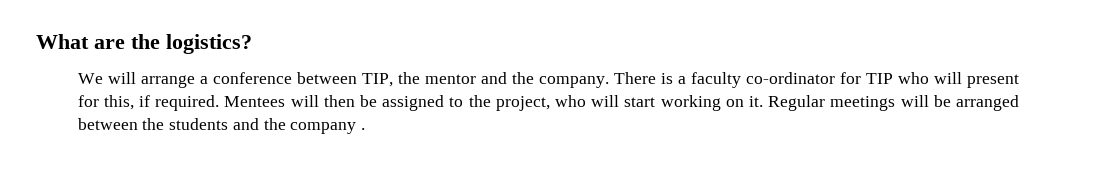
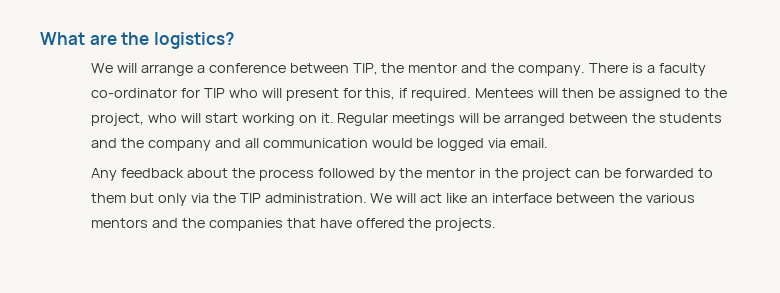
[361,128,366,130] . -> [214,138,549,151] [91,168,713,181] [91,193,695,206] [91,218,497,231] and all communication would be logged via email. // Any feedback about the process followed by the mentor in the project can be forwarded to them but only via the TIP administration. We will act like an interface between the various mentors and the companies that have offered the projects.

